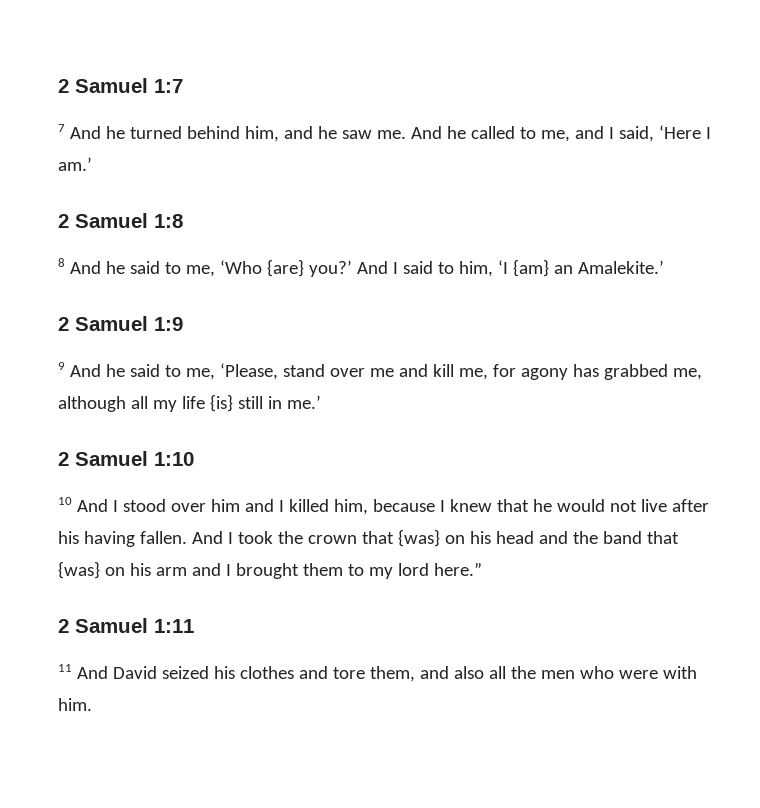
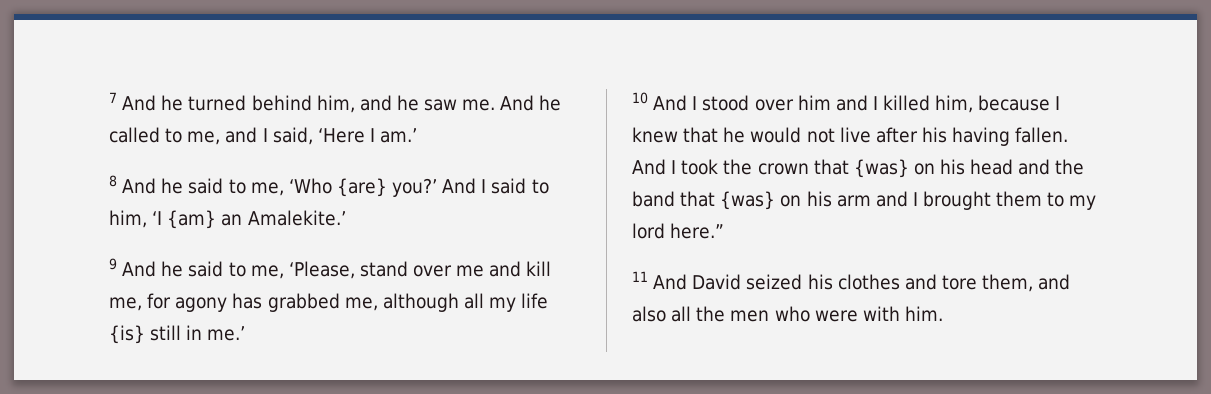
[58,78,183,93] 2 Samuel 1:7 // -> (109, 97) none
[58,213,183,228] // 2 Samuel 1:8 -> (418, 135) none
[58,316,183,331] // 2 Samuel 1:9 -> (346, 218) none
[58,451,194,466] // 2 Samuel 1:10 -> (246, 333) none
[58,618,194,633] // 2 Samuel 1:11 -> (725, 231) none

